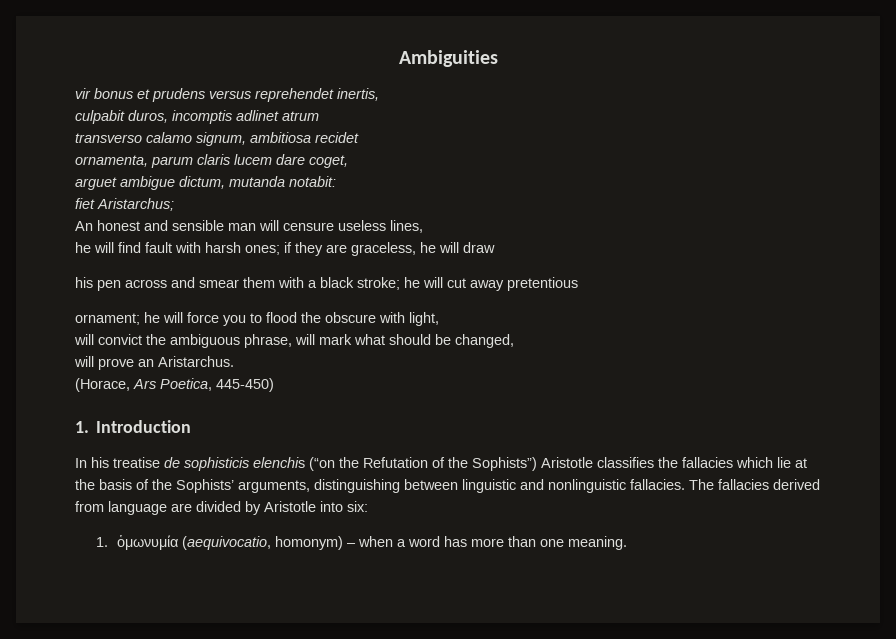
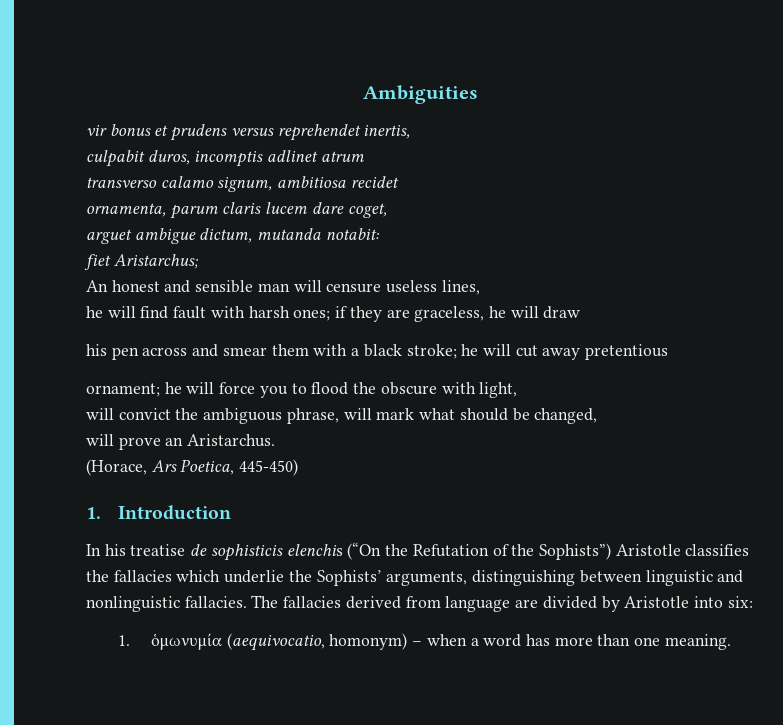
[309,457,335,471] (“on -> [347,542,382,560] (“On
[777,457,807,468] [75,479,149,490] lie at the basis of -> [224,570,285,583] underlie

